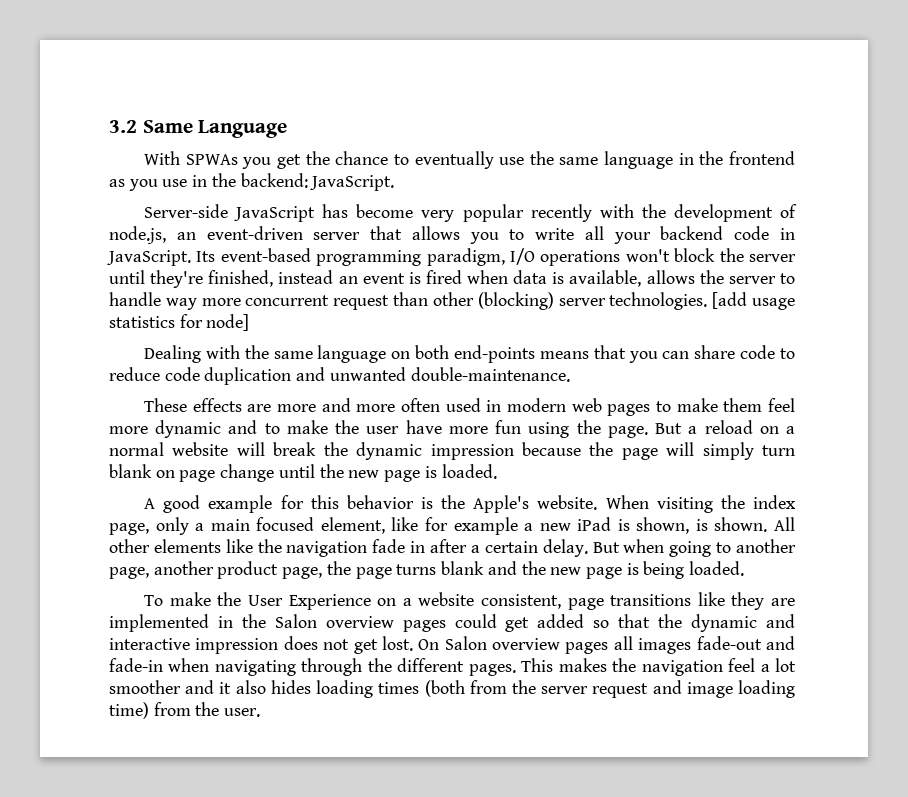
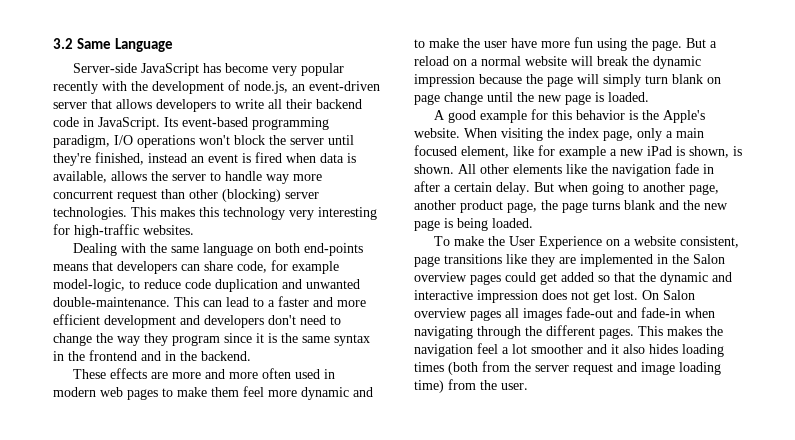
[144,151,796,169] [109,173,395,191] // With SPWAs you get the chance to eventually use the same language in the frontend as you use in the backend: JavaScript. -> (174, 45) none
[469,232,499,244] you -> [156,99,216,112] developers
[613,232,651,244] your -> [286,99,312,109] their
[712,292,795,310] [109,314,250,331] [add usage statistics for node] -> [131,207,377,220] [53,224,194,238] This makes this technology very interesting for high-traffic websites.
[628,351,658,363] you -> [117,261,177,274] developers
[740,345,776,359] code -> [237,260,339,274] [53,279,125,292] code, for example model-logic,
(570, 374) none -> [174,296,366,307] [53,314,341,328] [53,333,370,346] [53,350,251,361] This can lead to a faster and more efficient development and developers don't need to change the way they program since it is the same syntax in the frontend and in the backend.

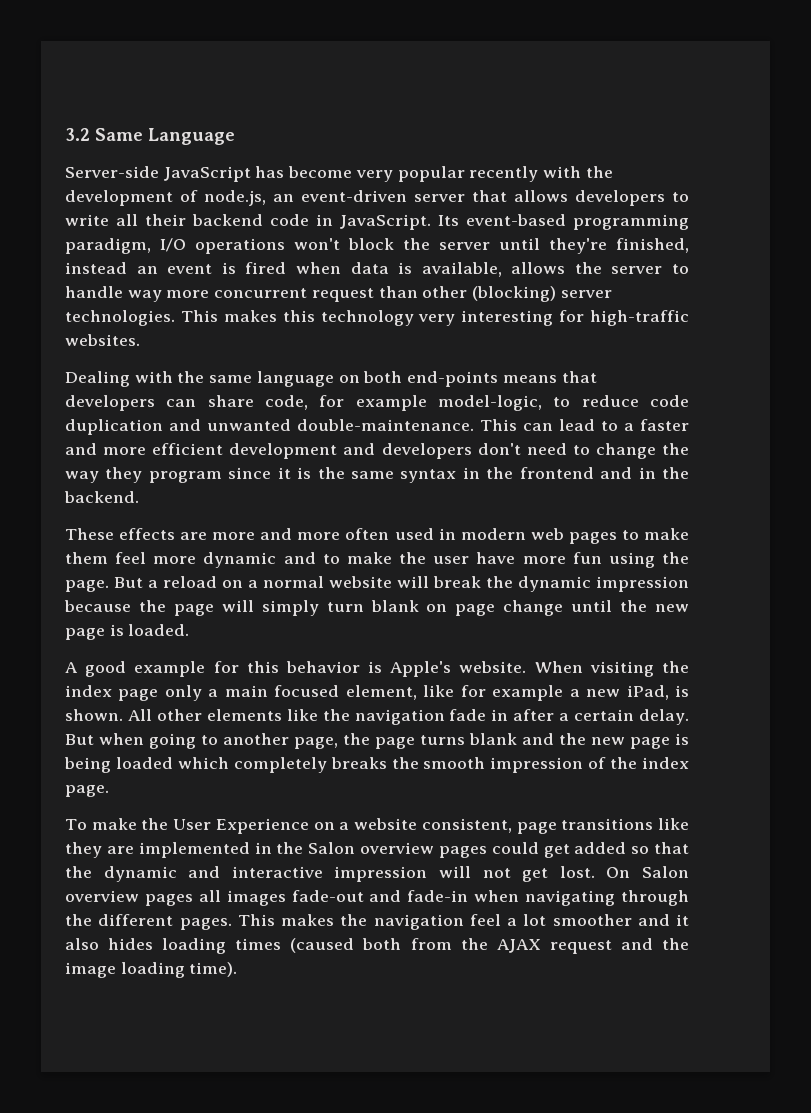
[642,110,660,120] the -> (383, 667) none
[603,130,633,141] page, -> [118,689,159,701] page
[647,146,729,158] iPad is shown, -> [626,685,669,700] iPad,
[414,200,537,213] another product page, -> (338, 743) none
[492,218,533,228] loaded. -> [115,757,689,773] [65,785,109,797] loaded which completely breaks the smooth impression of the index page.
[542,290,567,300] does -> [439,866,471,878] will
[448,361,569,375] (both from the server -> [290,938,541,953] (caused both from the AJAX
(637, 367) none -> [662,938,689,950] the
[414,379,528,393] time) from the user. -> [189,962,238,977] time).

